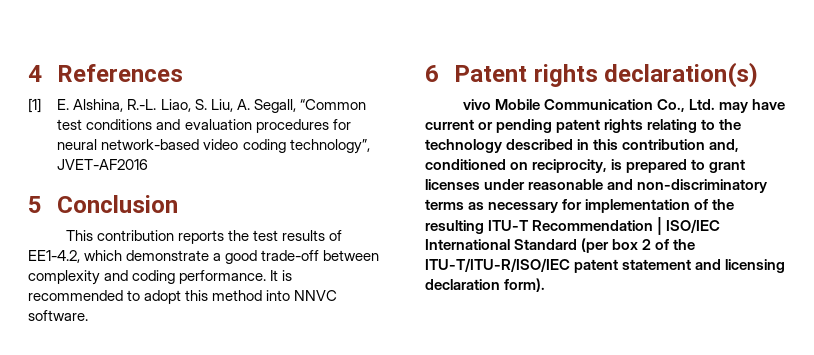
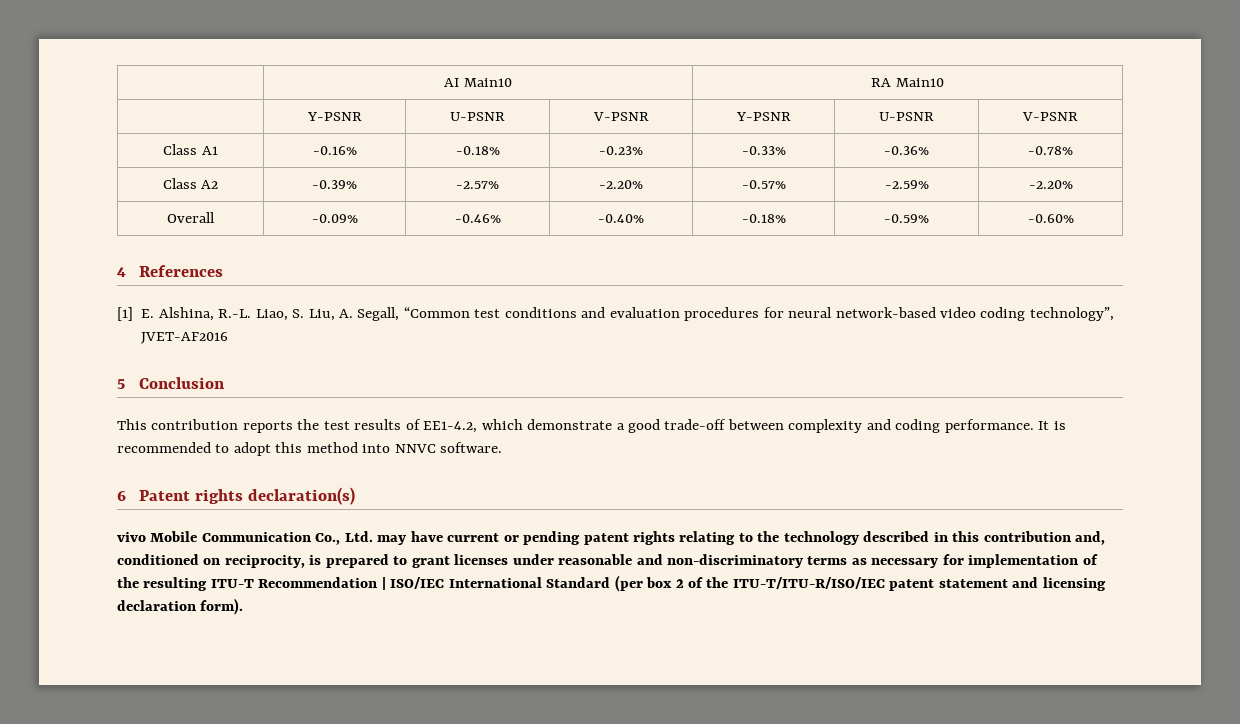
(28, 73) none -> [444,78,512,87] [871,78,944,87] [306,112,362,121] [450,112,505,121] [592,112,649,121] [735,112,791,121] [879,112,934,121] [1022,112,1078,121] [163,144,218,155] [312,146,357,155] [455,146,500,155] [599,146,643,155] [741,146,786,155] [884,146,929,155] [1028,146,1073,155] [162,178,219,189] [312,180,357,189] [456,181,499,189] [599,180,643,189] [741,180,786,189] [884,180,929,189] [1028,180,1073,189] [167,212,215,223] [311,214,358,223] [454,214,501,223] [598,214,644,223] [741,214,786,223] [884,214,929,223] [1027,214,1074,223] | AI Main10 | RA Main10 // | Y-PSNR | U-PSNR | V-PSNR | Y-PSNR | U-PSNR | V-PSNR // Class A1 | -0.16% | -0.18% | -0.23% | -0.33% | -0.36% | -0.78% // Class A2 | -0.39% | -2.57% | -2.20% | -0.57% | -2.59% | -2.20% // Overall | -0.09% | -0.46% | -0.40% | -0.18% | -0.59% | -0.60% //

